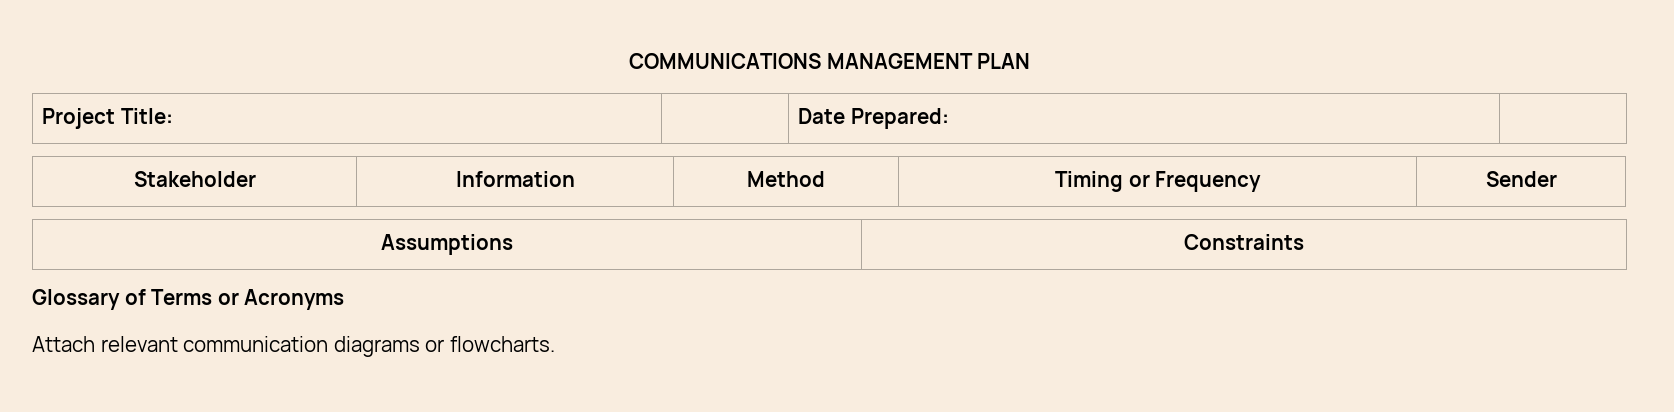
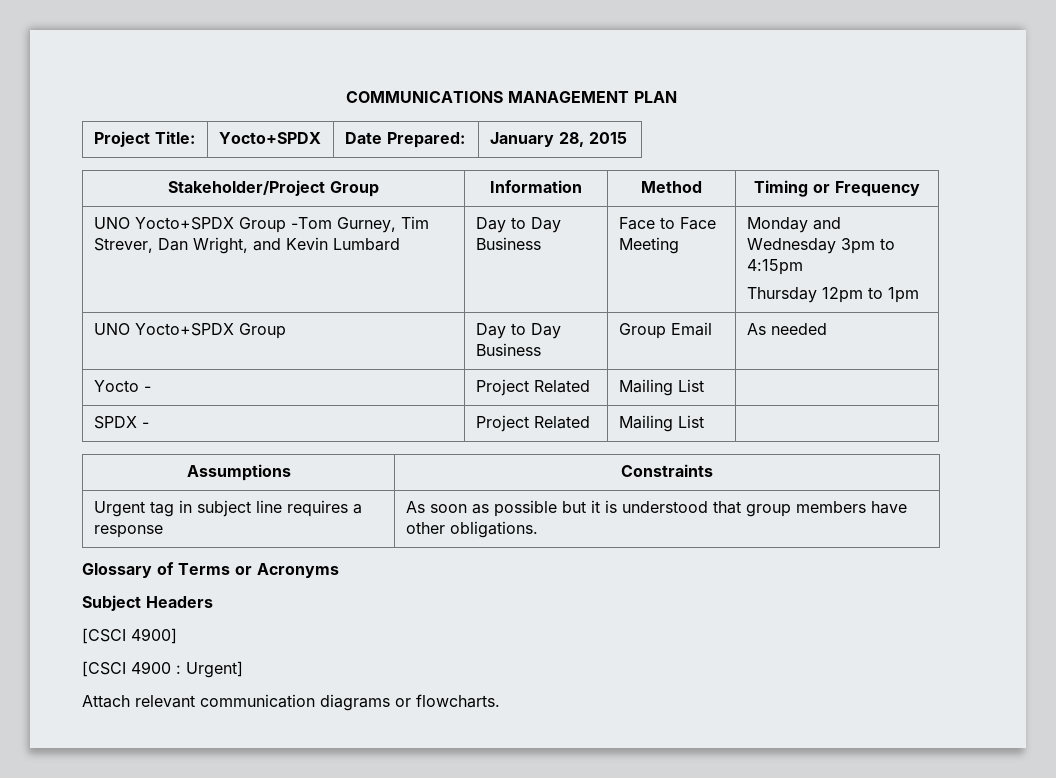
(173, 116) none -> [218,132,321,144] Yocto+SPDX
[133,171,256,187] // Stakeholder -> [489,132,627,147] [168,180,379,197] January 28, 2015 // Stakeholder/Project Group
[1485,171,1557,187] [381,234,513,255] [1184,234,1305,250] | Sender // Assumptions | Constraints -> [93,216,429,233] [93,237,400,254] [475,217,561,233] [475,237,541,250] [618,217,716,230] [618,237,679,254] [746,217,841,233] [746,238,895,254] [746,259,803,275] [746,287,919,303] [93,323,286,339] [475,323,561,339] [475,343,541,356] [618,322,712,339] [746,323,827,335] [93,380,151,392] [475,379,590,396] [618,379,704,396] [93,416,149,429] [475,415,590,432] [618,415,704,432] [186,464,291,481] [621,464,714,477] [93,500,362,517] [93,525,163,538] [405,500,907,517] [405,521,538,538] // UNO Yocto+SPDX Group -Tom Gurney, Tim Strever, Dan Wright, and Kevin Lumbard | Day to Day Business | Face to Face Meeting | Monday and Wednesday 3pm to 4:15pm // Thursday 12pm to 1pm // UNO Yocto+SPDX Group | Day to Day Business | Group Email | As needed // Yocto - | Project Related | Mailing List | // SPDX - | Project Related | Mailing List | // Assumptions | Constraints // Urgent tag in subject line requires a response | As soon as possible but it is understood that group members have other obligations.
(345, 299) none -> [82,595,213,611] [82,628,177,644] [82,661,243,678] // Subject Headers // [CSCI 4900] // [CSCI 4900 : Urgent]

